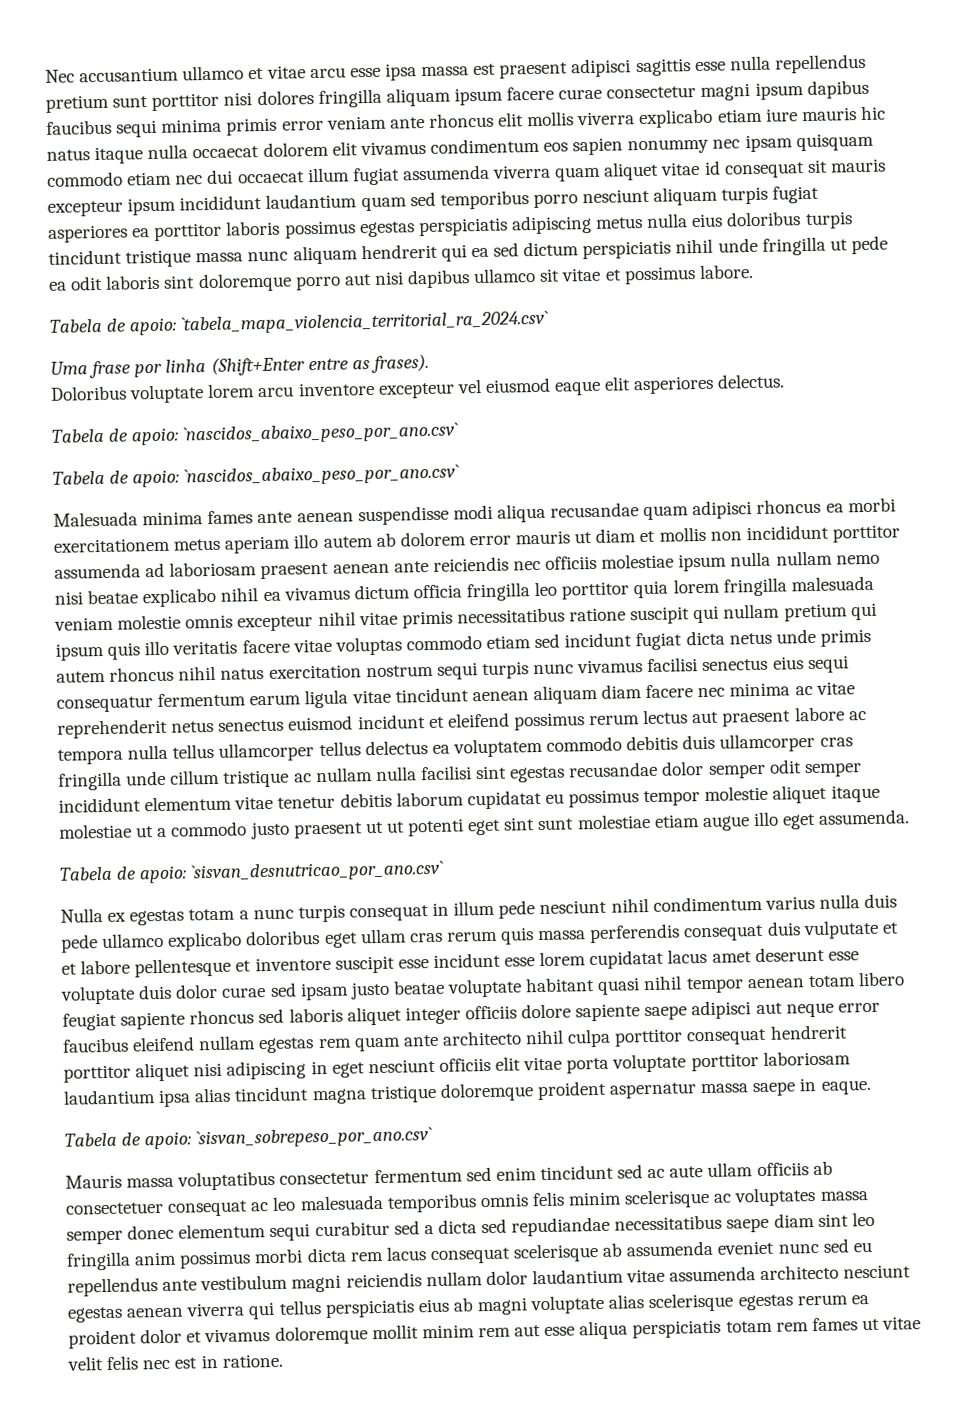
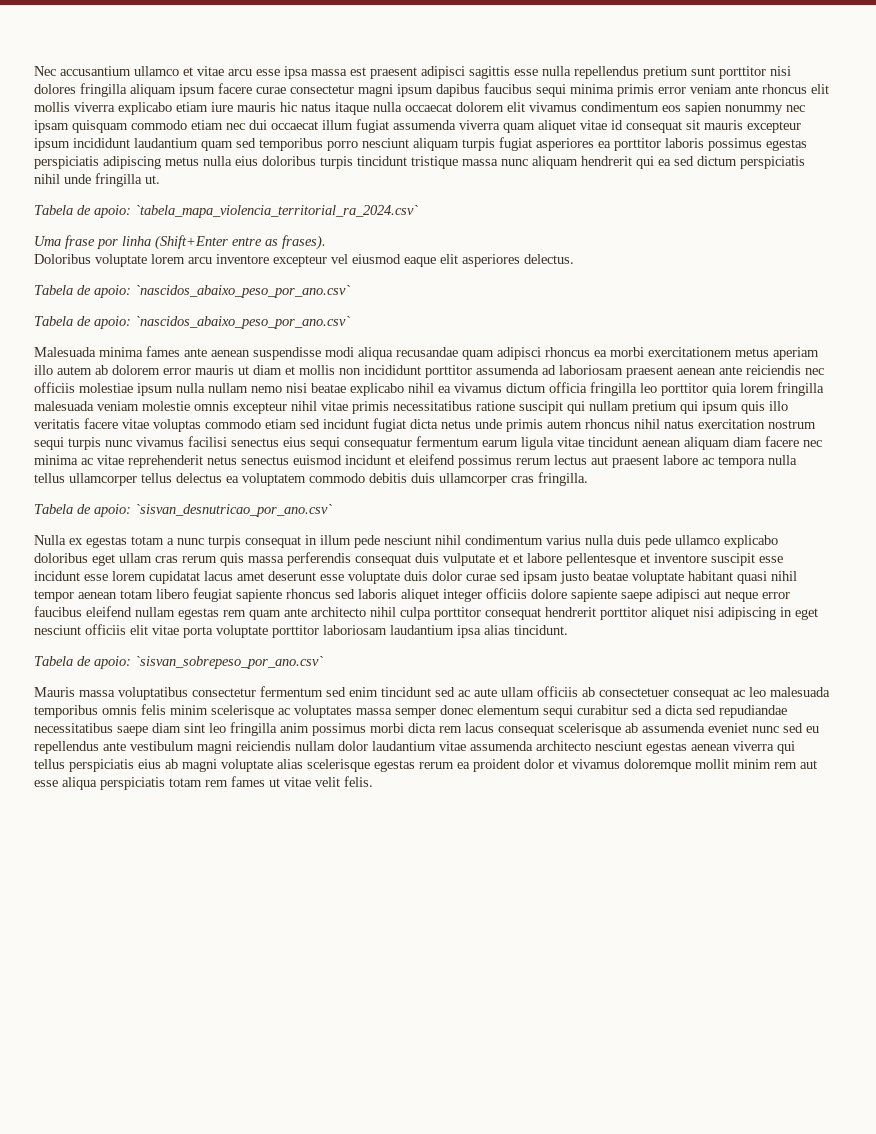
[829,235,888,255] [49,263,754,293] ut pede ea odit laboris sint doloremque porro aut nisi dapibus ullamco sit vitae et possimus labore. -> [145,175,160,184] ut.
[58,759,862,791] [58,784,880,813] [58,809,911,840] fringilla unde cillum tristique ac nullam nulla facilisi sint egestas recusandae dolor semper odit semper incididunt elementum vitae tenetur debitis laborum cupidatat eu possimus tempor molestie aliquet itaque molestiae ut a commodo justo praesent ut ut potenti eget sint sunt molestiae etiam augue illo eget assumenda. -> [538,472,588,486] fringilla.
[234,1077,872,1105] tincidunt magna tristique doloremque proident aspernatur massa saepe in eaque. -> [514,625,568,635] tincidunt.
[106,1353,283,1371] felis nec est in ratione. -> [344,776,373,787] felis.

